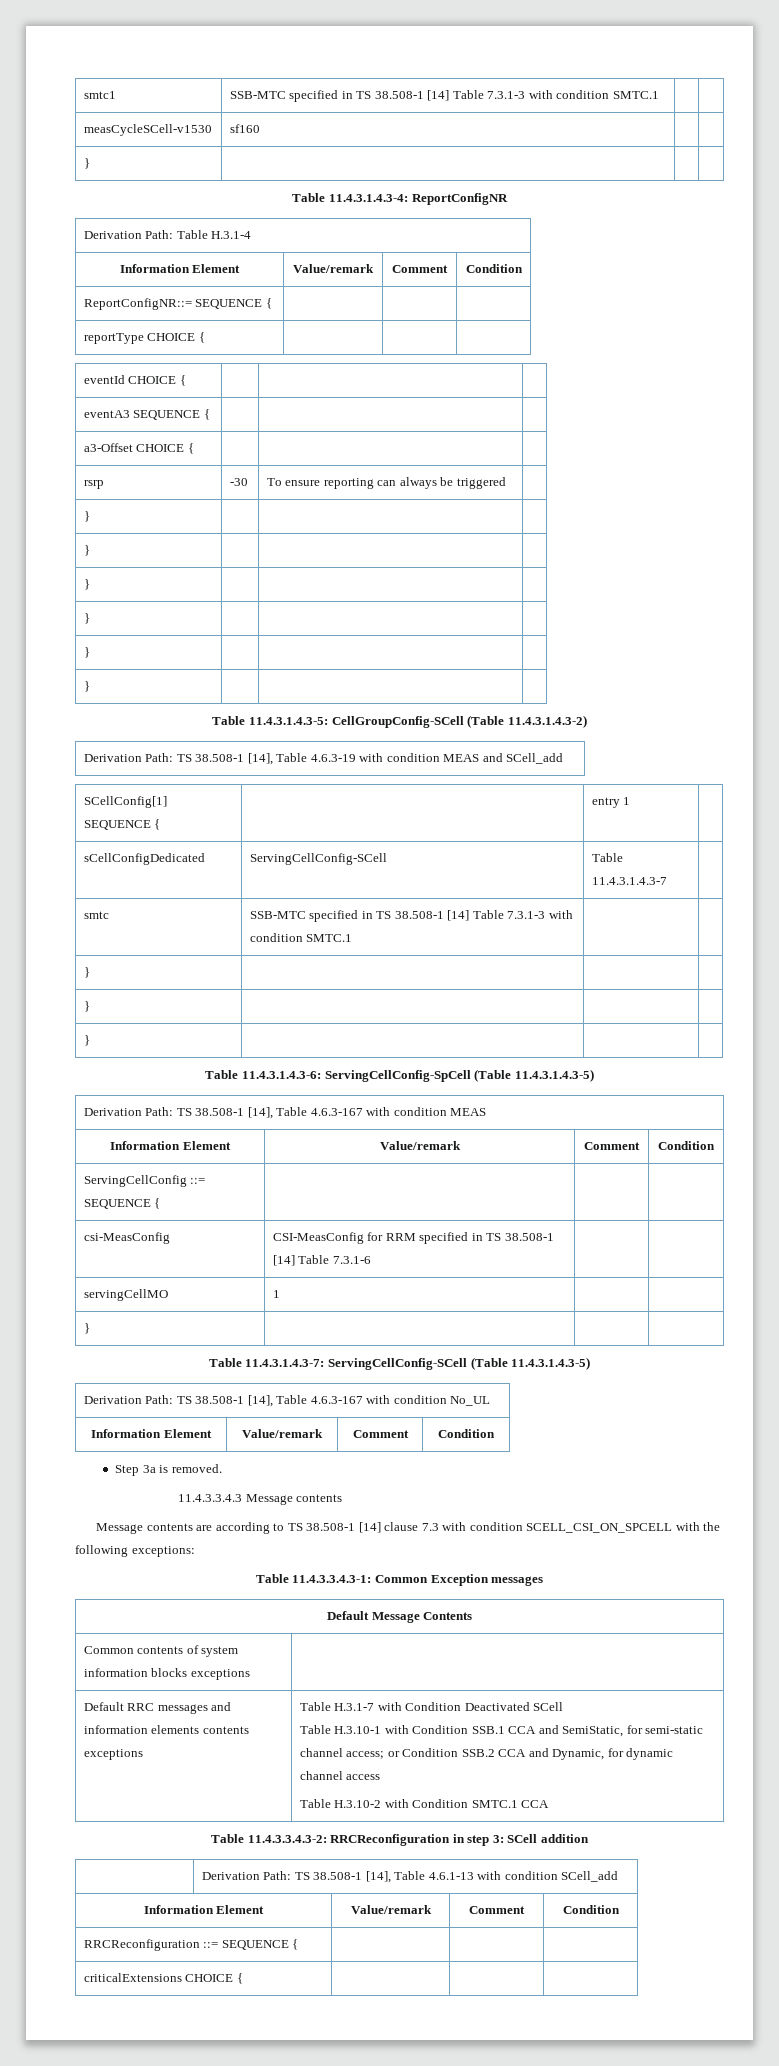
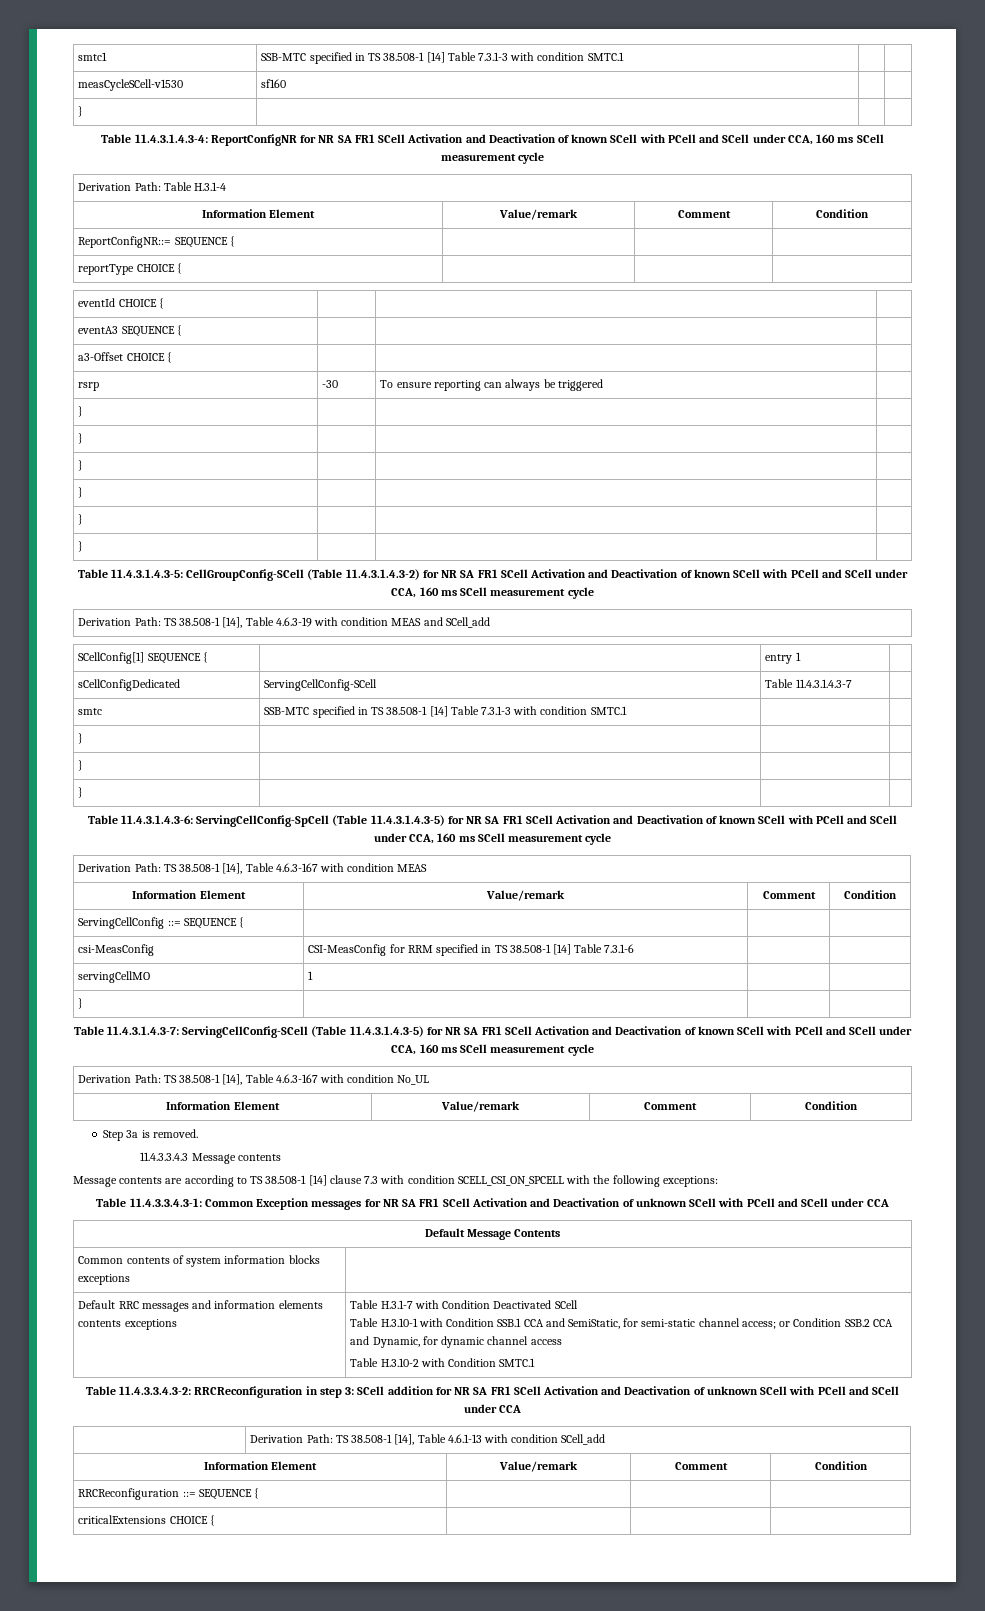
(508, 199) none -> [300,134,884,145] [440,152,545,164] for NR SA FR1 SCell Activation and Deactivation of known SCell with PCell and SCell under CCA, 160 ms SCell measurement cycle
(587, 721) none -> [422,569,909,578] [391,587,594,599] for NR SA FR1 SCell Activation and Deactivation of known SCell with PCell and SCell under CCA, 160 ms SCell measurement cycle
(594, 1075) none -> [447,815,898,824] [373,833,612,845] for NR SA FR1 SCell Activation and Deactivation of known SCell with PCell and SCell under CCA, 160 ms SCell measurement cycle
(591, 1363) none -> [426,1026,913,1035] [391,1044,594,1056] for NR SA FR1 SCell Activation and Deactivation of known SCell with PCell and SCell under CCA, 160 ms SCell measurement cycle
(544, 1581) none -> [364,1198,889,1207] for NR SA FR1 SCell Activation and Deactivation of unknown SCell with PCell and SCell under CCA
[521,1800,550,1808] CCA -> (536, 1362) none
(589, 1838) none -> [435,1386,900,1395] [463,1404,522,1413] for NR SA FR1 SCell Activation and Deactivation of unknown SCell with PCell and SCell under CCA

